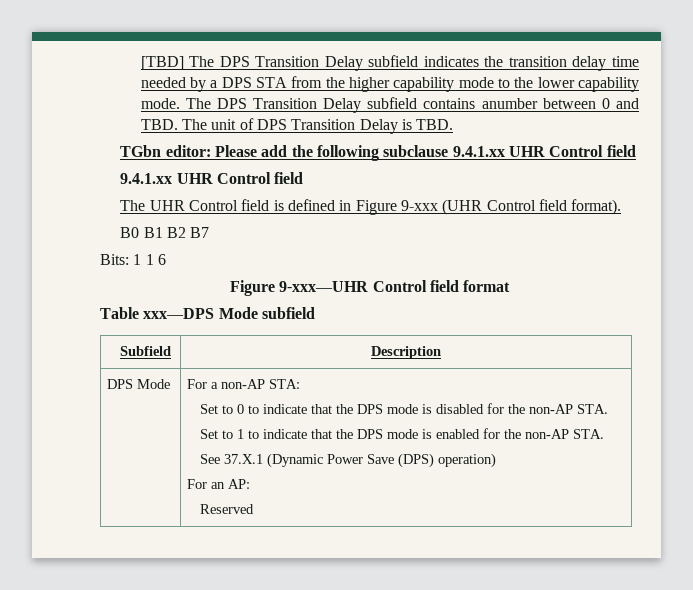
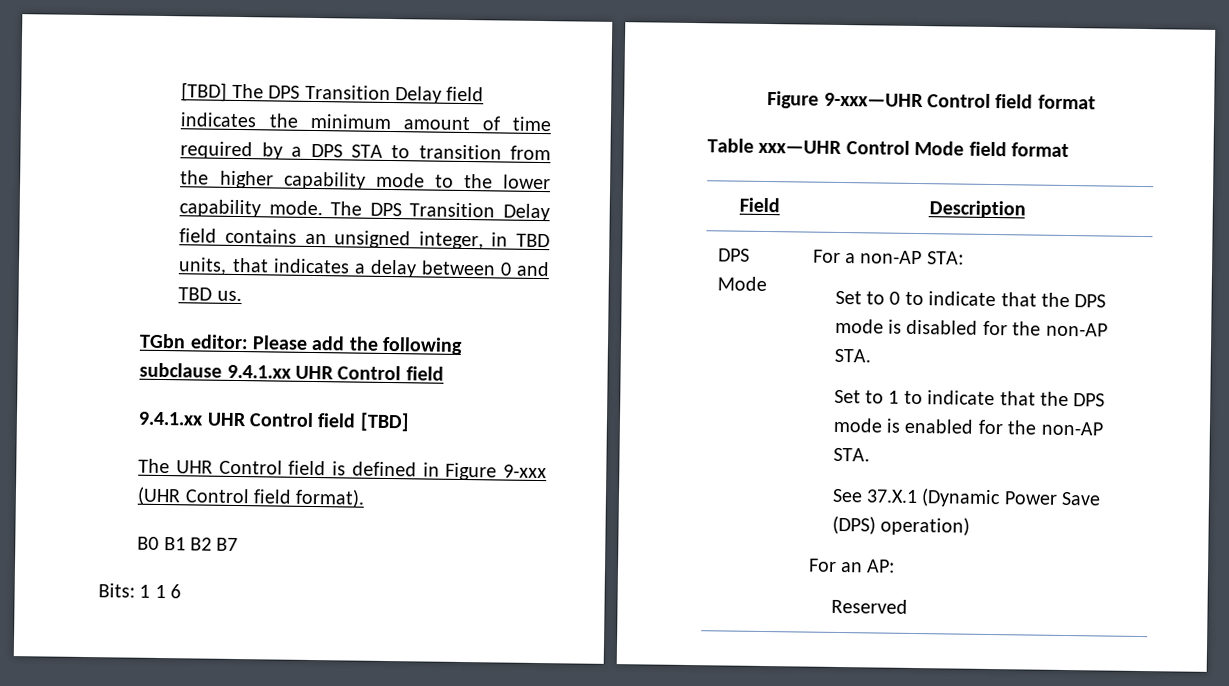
[368,55,419,67] subfield -> [446,86,485,102] field
[508,56,639,71] [140,77,186,88] transition delay time needed -> [309,113,551,132] [180,141,254,160] minimum amount of time required
(287, 82) none -> [391,144,502,160] to transition
[367,97,640,109] [140,118,454,134] subfield contains anumber between 0 and TBD. The unit of DPS Transition Delay is TBD. -> [179,228,550,250] [178,257,550,278] [178,287,242,302] field contains an unsigned integer, in TBD units, that indicates a delay between 0 and TBD us.
(304, 178) none -> [359,412,410,432] [TBD]
[143,307,315,319] [119,346,171,356] xxx—DPS Mode subfield // Subfield -> [758,139,1069,158] [739,197,781,213] xxx—UHR Control Mode field format // Field

